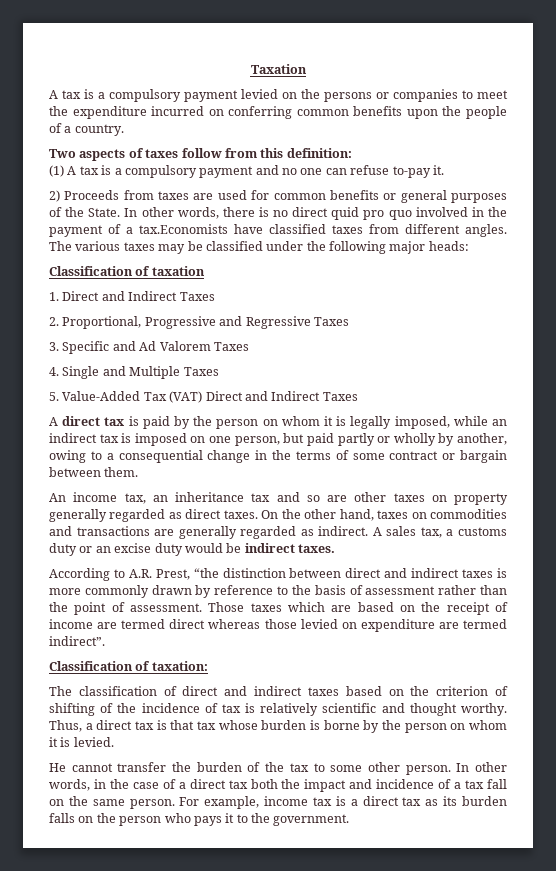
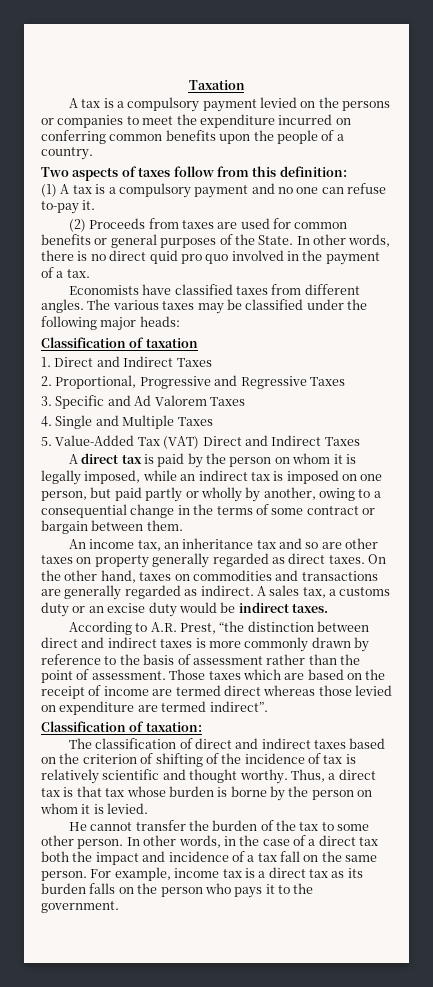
[49,190,60,202] 2) -> [68,219,86,232] (2)
[139,224,228,234] tax.Economists -> [66,269,90,278] [68,285,139,295] tax. // Economists

